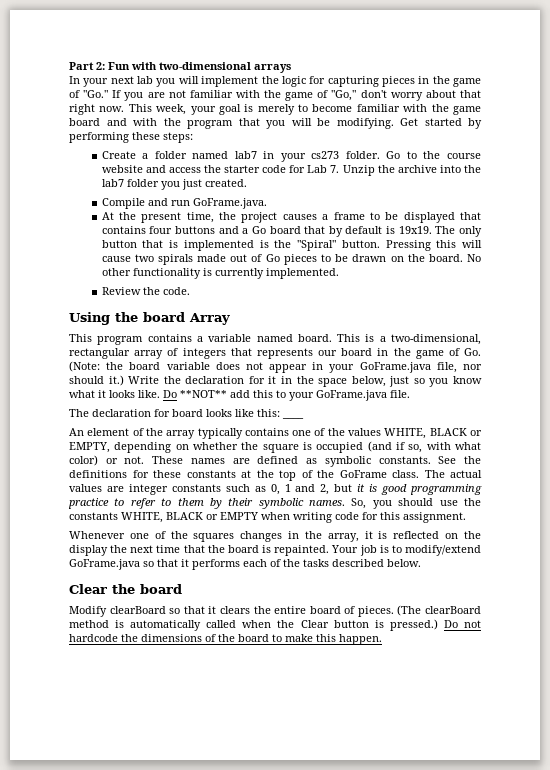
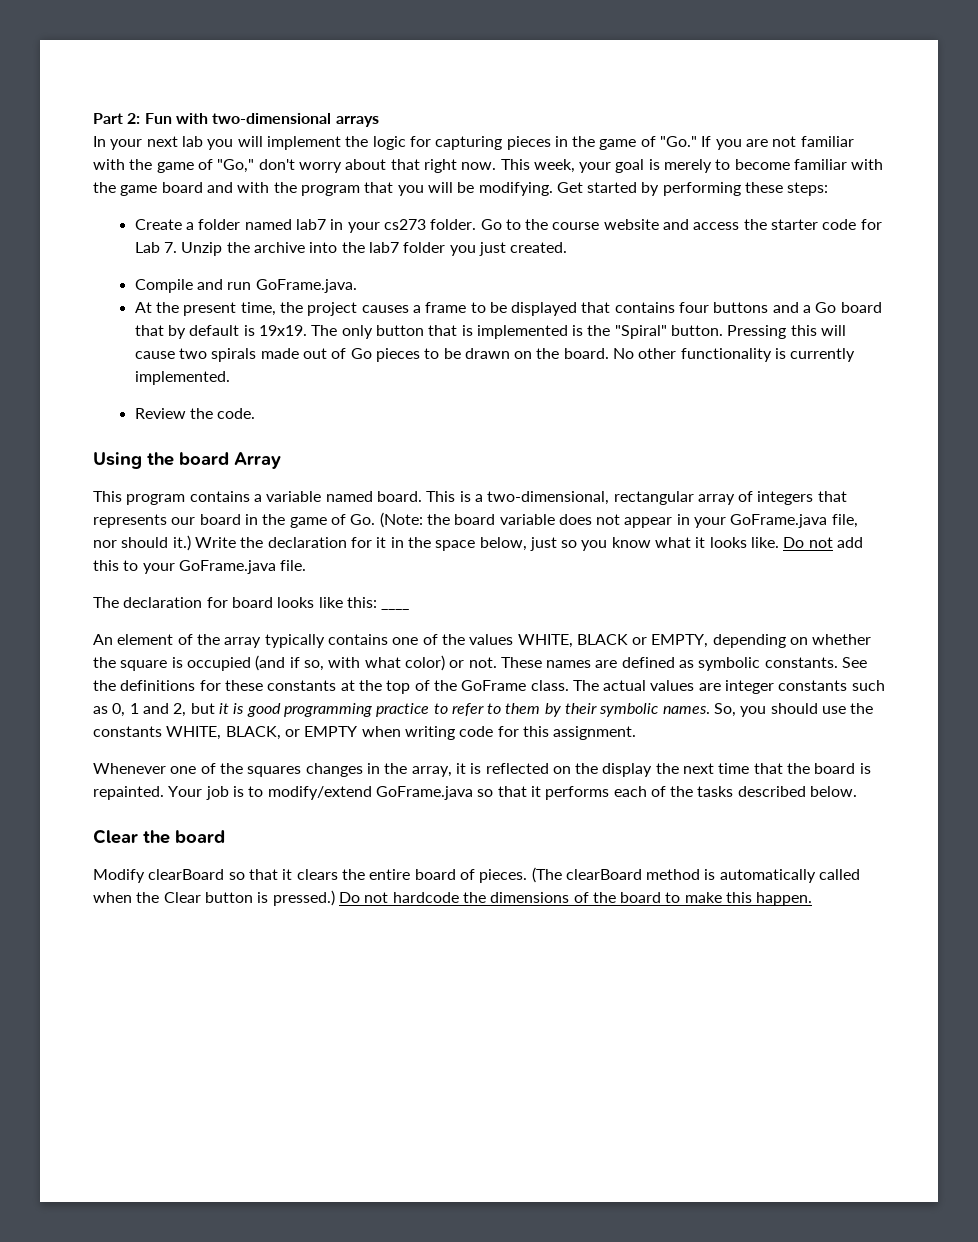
[180,390,227,398] **NOT** -> [808,537,833,548] not
[166,512,203,520] BLACK -> [225,726,281,740] BLACK,

